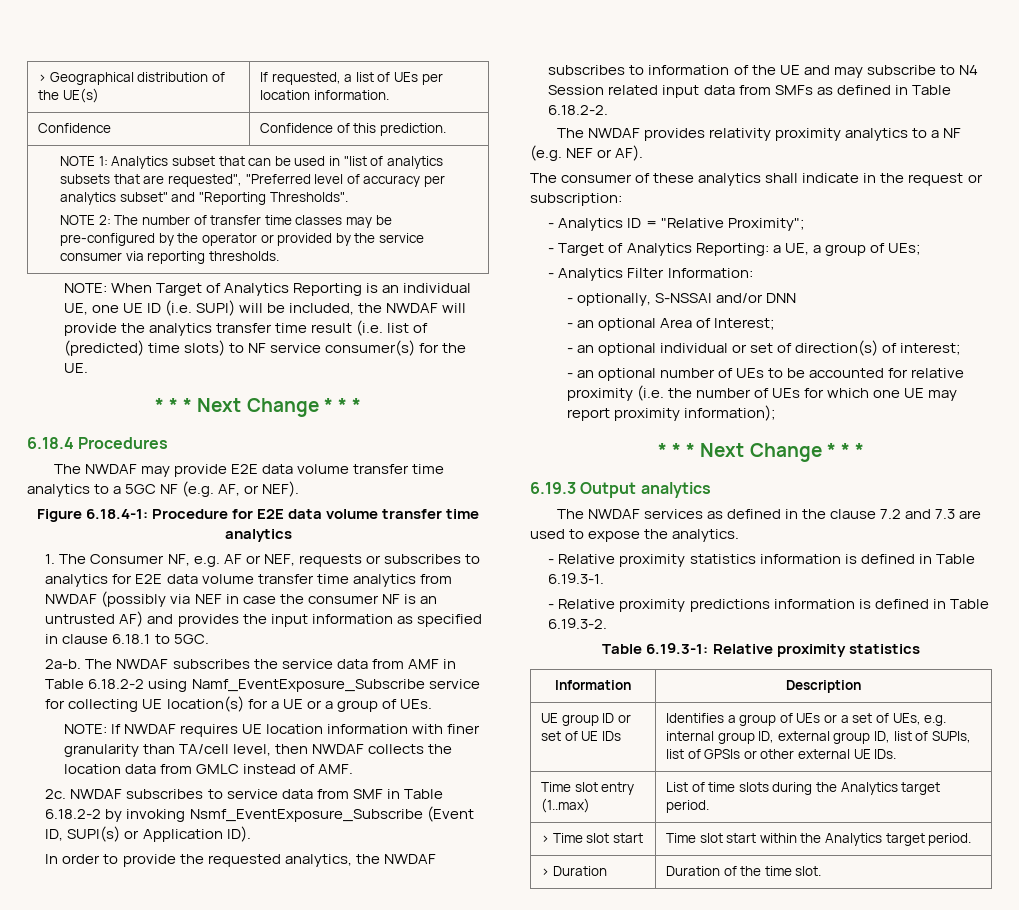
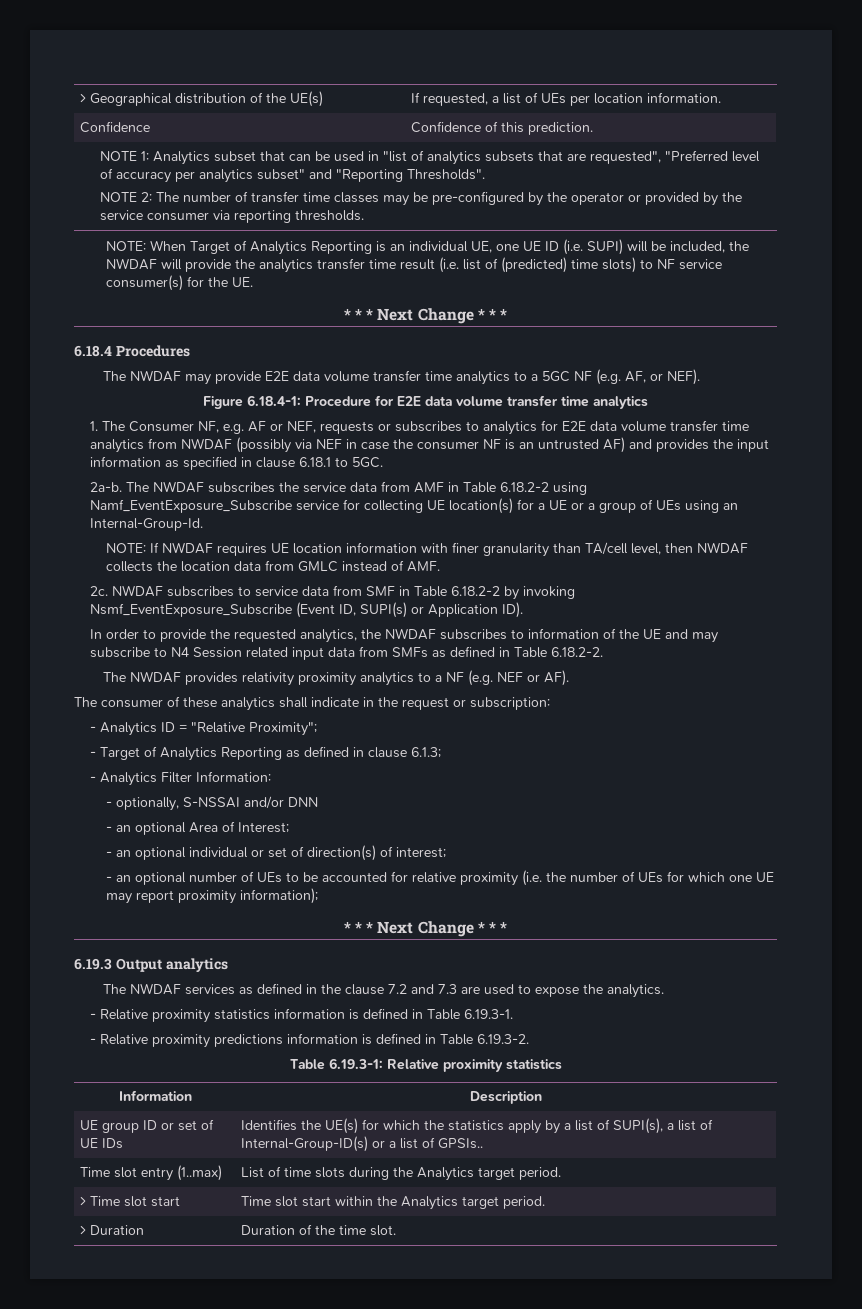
[399,699,432,709] UEs. -> [656,500,739,513] [90,518,204,531] UEs using an Internal-Group-Id.
[695,243,921,256] Reporting: a UE, a group of UEs; -> [221,746,442,760] Reporting as defined in clause 6.1.3;
[727,713,947,726] [665,731,972,744] [665,749,897,759] a group of UEs or a set of UEs, e.g. internal group ID, external group ID, list of SUPIs, list of GPSIs or other external UE IDs. -> [301,1118,714,1134] [241,1136,484,1152] the UE(s) for which the statistics apply by a list of SUPI(s), a list of Internal-Group-ID(s) or a list of GPSIs..

